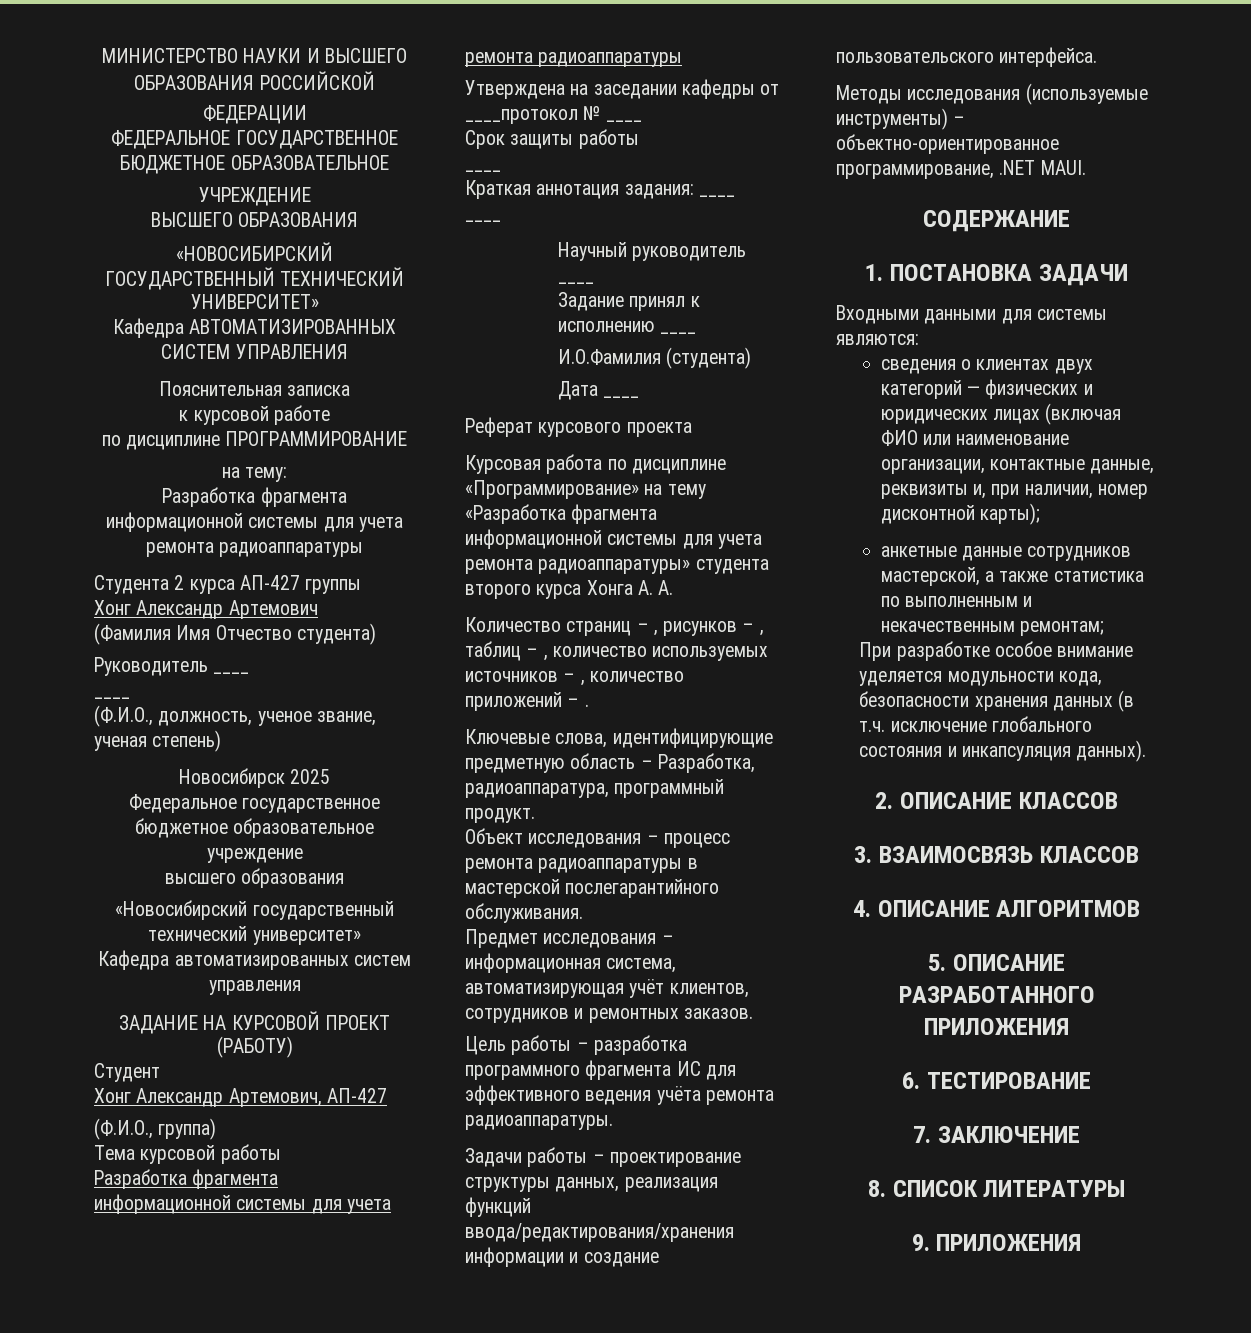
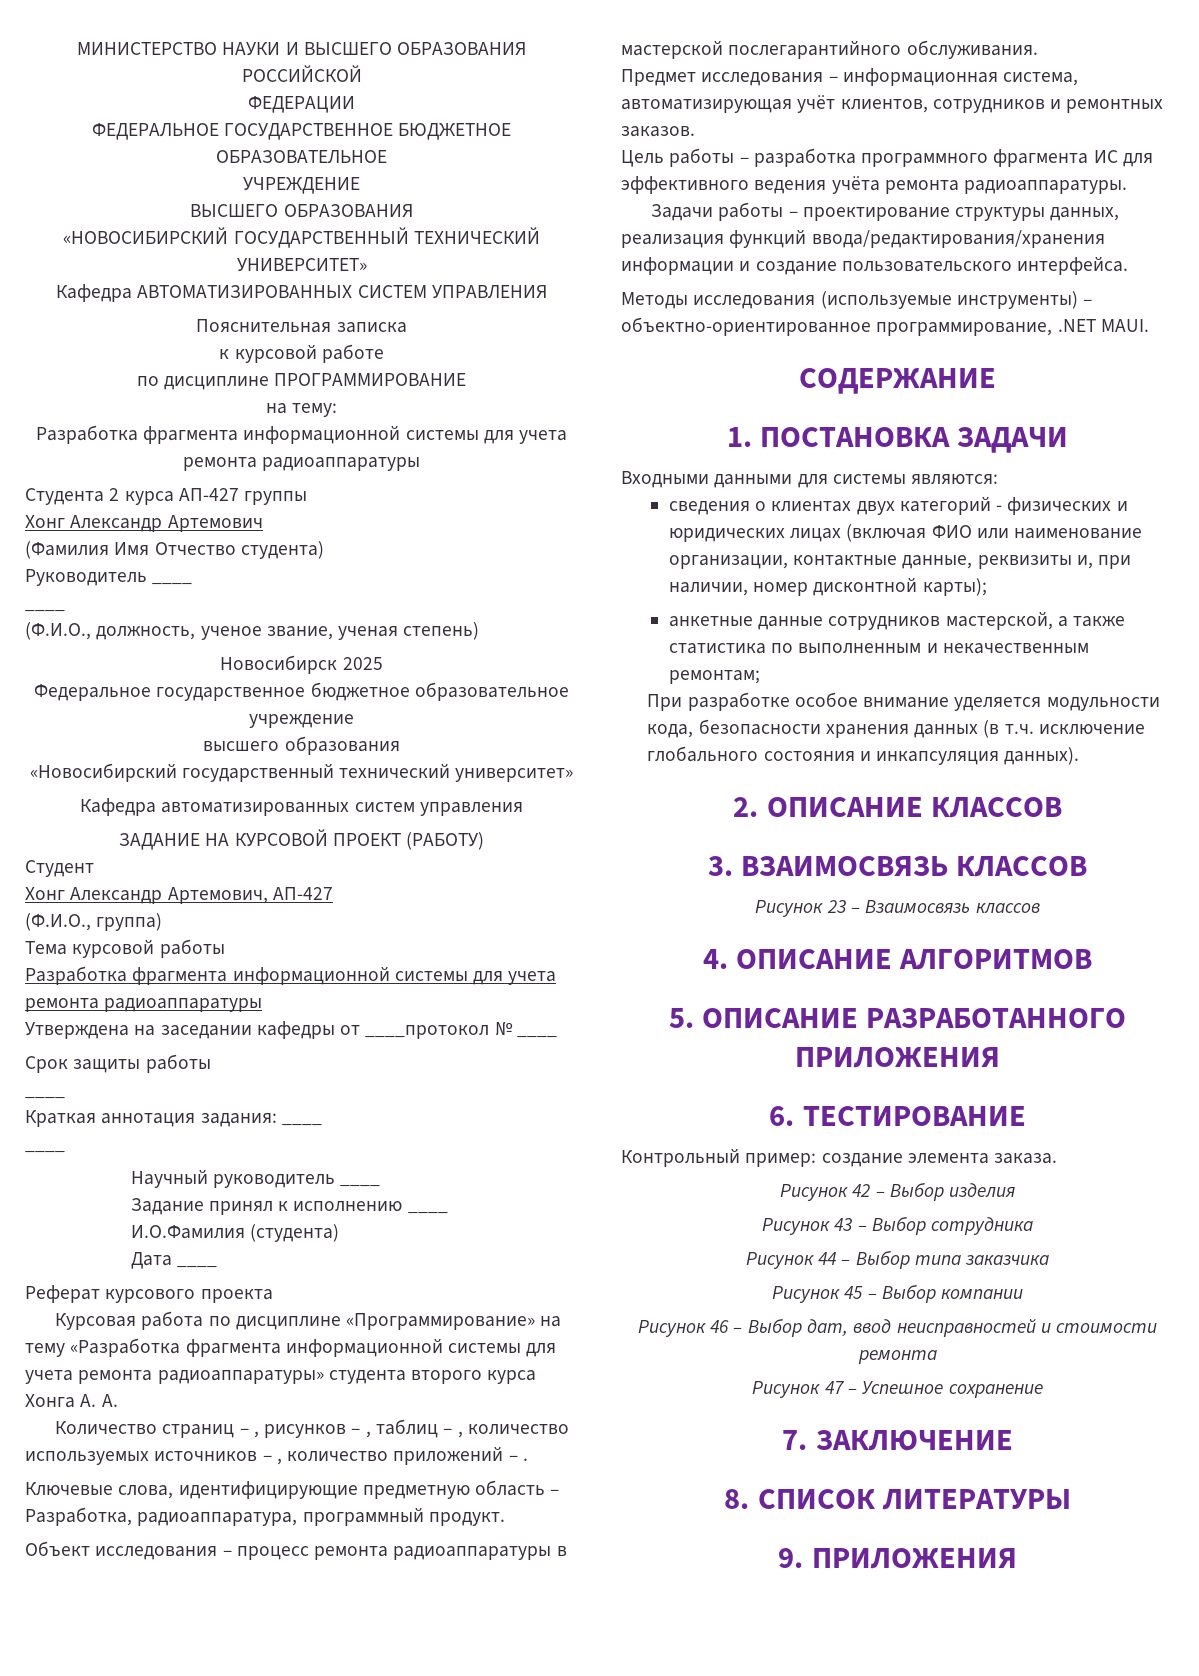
[966,386,980,395] — -> [996,505,1003,511] -
(1139, 854) none -> [755,900,1040,917] // Рисунок 23 – Взаимосвязь классов
(1091, 1080) none -> [621,1148,1058,1167] [779,1182,1016,1201] [761,1216,1034,1235] [745,1250,1050,1269] [771,1284,1024,1303] [637,1318,1158,1337] [857,1350,937,1364] [752,1381,1043,1398] // Контрольный пример: создание элемента заказа. // Рисунок 42 – Выбор изделия // Рисунок 43 – Выбор сотрудника // Рисунок 44 – Выбор типа заказчика // Рисунок 45 – Выбор компании // Рисунок 46 – Выбор дат, ввод неисправностей и стоимости ремонта // Рисунок 47 – Успешное сохранение

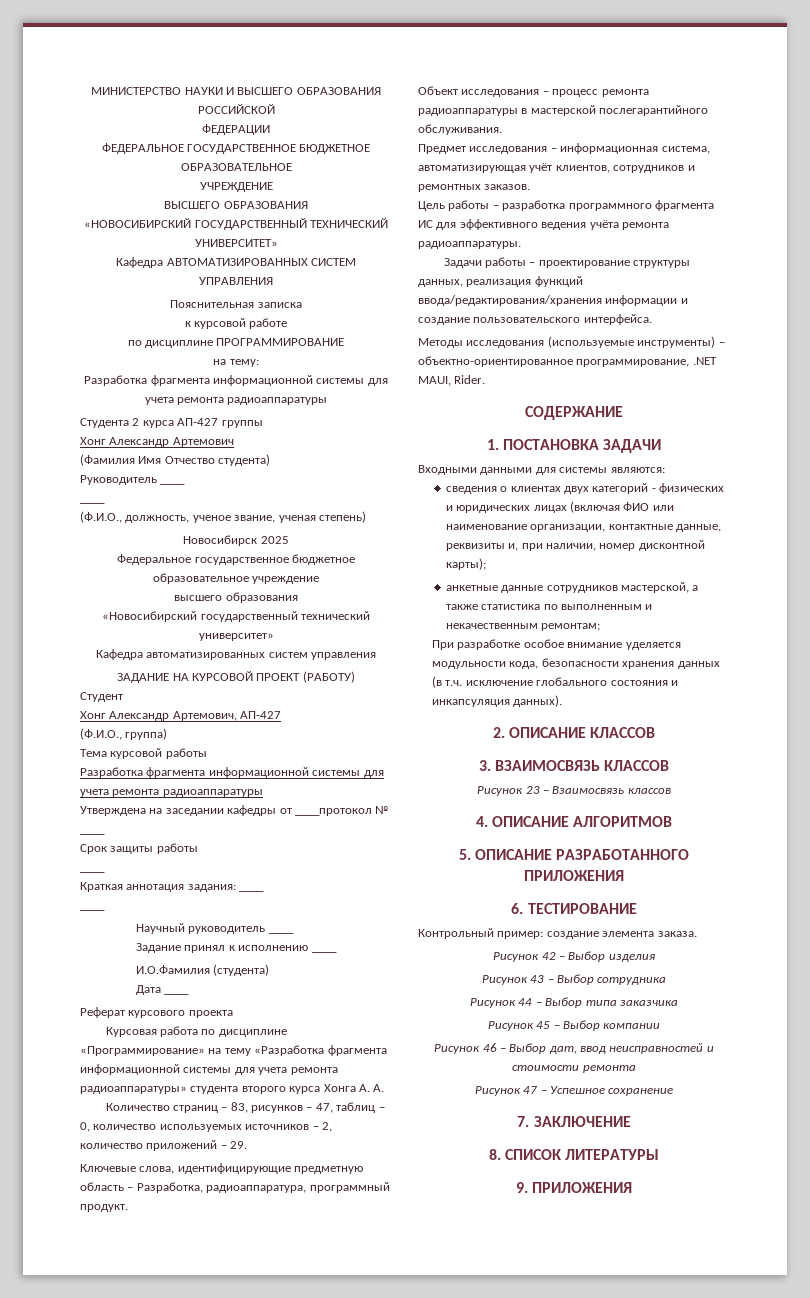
[253,1431,259,1438] , -> [230,1102,248,1113] 83,
[365,1431,371,1438] , -> [315,1103,333,1113] 47,
[457,1431,463,1438] , -> [80,1122,90,1132] 0,
[276,1458,282,1465] , -> [321,1122,332,1132] 2,
[522,1458,528,1461] . -> [230,1141,248,1149] 29.
[1100,319,1149,332] MAUI. -> [418,375,486,386] MAUI, Rider.

